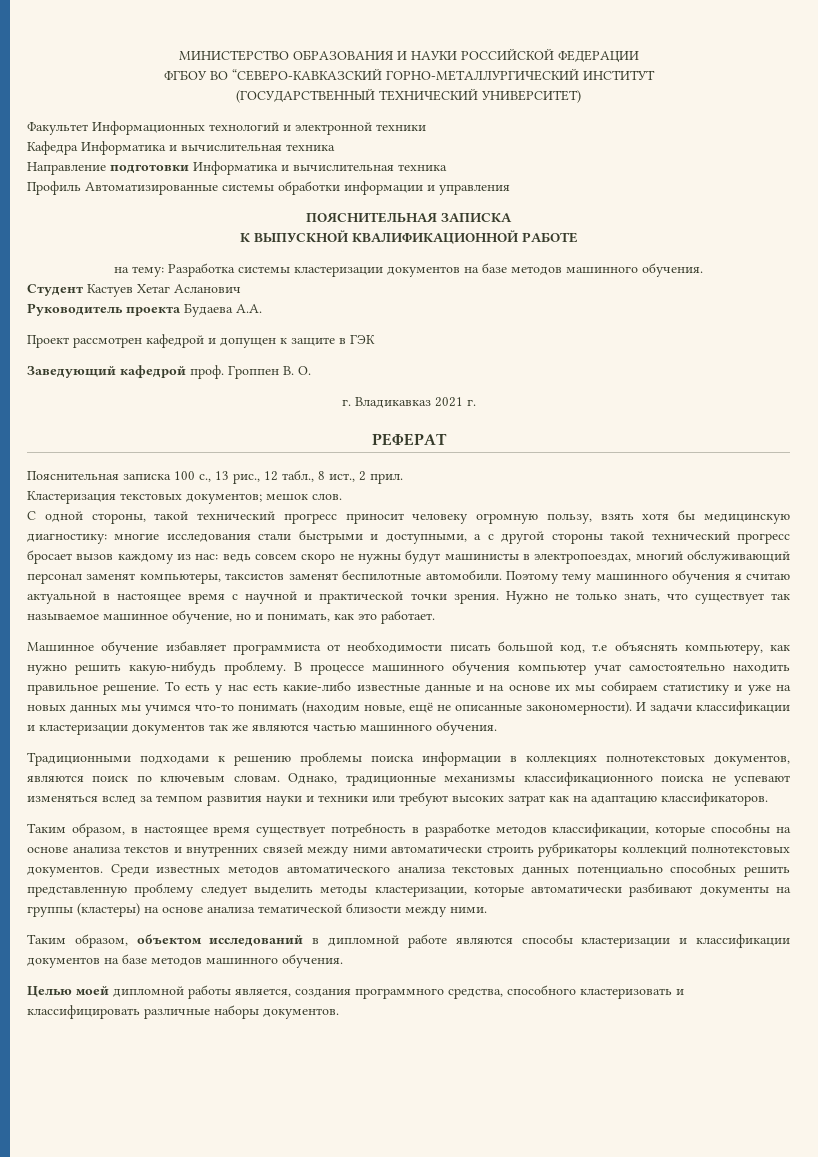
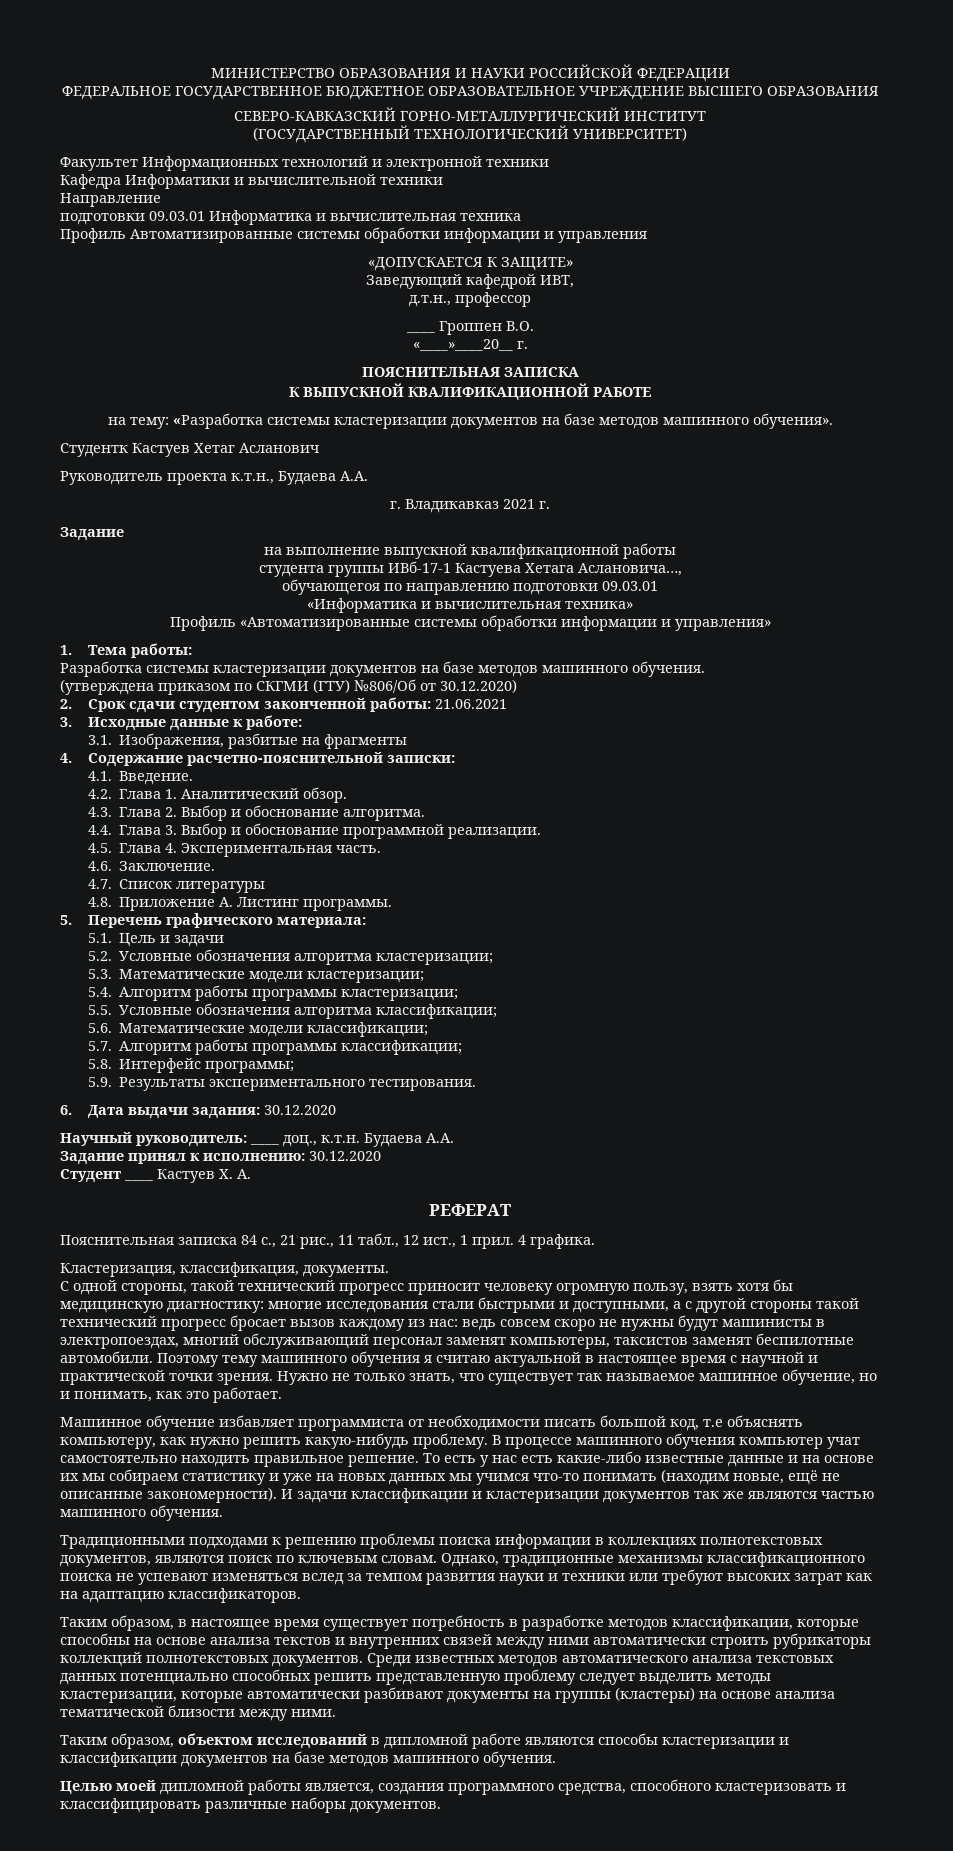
[163,68,382,81] ФГБОУ ВО “СЕВЕРО-КАВКАЗСКИЙ -> [61,86,879,100] [234,107,396,121] ФЕДЕРАЛЬНОЕ ГОСУДАРСТВЕННОЕ БЮДЖЕТНОЕ ОБРАЗОВАТЕЛЬНОЕ УЧРЕЖДЕНИЕ ВЫСШЕГО ОБРАЗОВАНИЯ // СЕВЕРО-КАВКАЗСКИЙ
[379,88,478,101] ТЕХНИЧЕСКИЙ -> [414,125,569,139] ТЕХНОЛОГИЧЕСКИЙ
[81,141,335,155] Информатика и вычислительная техника -> [125,174,443,189] Информатики и вычислительной техники
[110,164,189,174] подготовки -> [60,211,205,225] // подготовки 09.03.01
(510, 189) none -> [367,257,573,271] [366,274,574,289] [409,292,531,307] [405,321,534,335] [412,339,528,351] // «ДОПУСКАЕТСЯ К ЗАЩИТЕ» // Заведующий кафедрой ИВТ, // д.т.н., профессор // ____ Гроппен В.О. // «____»____20__ г.
(164, 271) none -> [172,413,833,429] [60,443,319,457] [60,471,368,485] [390,499,550,513] [60,527,124,541] [264,543,676,559] [258,561,682,577] [282,579,658,595] [307,598,633,613] [169,615,771,631] [60,643,193,658] «Разработка системы кластеризации документов на базе методов машинного обучения». // Студентк Кастуев Хетаг Асланович // Руководитель проекта к.т.н., Будаева А.А. // г. Владикавказ 2021 г. // Задание // на выполнение выпускной квалификационной работы // студента группы ИВб-17-1 Кастуева Хетага Аслановича…, // обучающегоя по направлению подготовки 09.03.01 // «Информатика и вычислительная техника» // Профиль «Автоматизированные системы обработки информации и управления» // 1. Тема работы: //
[27,284,241,297] [27,303,262,317] [27,334,375,348] [27,365,311,379] [341,397,476,408] [371,433,447,446] [27,470,403,484] [27,491,342,504] Студент Кастуев Хетаг Асланович // Руководитель проекта Будаева А.А. // Проект рассмотрен кафедрой и допущен к защите в ГЭК // Заведующий кафедрой проф. Гроппен В. О. // г. Владикавказ 2021 г. // РЕФЕРАТ // Пояснительная записка 100 с., 13 рис., 12 табл., 8 ист., 2 прил. // Кластеризация текстовых документов; мешок слов. -> [60,679,517,695] [60,697,508,713] [60,715,303,731] [88,733,408,749] [60,752,456,767] [88,771,194,785] [88,787,348,803] [88,805,426,821] [88,823,542,839] [88,843,382,857] [88,861,216,871] [88,879,266,893] [88,897,393,911] [60,913,367,928] [88,933,225,947] [88,949,494,965] [88,969,425,983] [88,985,459,1001] [88,1003,498,1019] [88,1022,429,1037] [88,1039,463,1055] [88,1058,295,1073] [88,1077,477,1091] [60,1105,337,1119] [60,1132,454,1147] [60,1151,381,1165] [60,1169,251,1183] [429,1204,511,1216] [60,1233,595,1249] [60,1262,389,1277] (утверждена приказом по СКГМИ (ГТУ) №806/Об от 30.12.2020) // 2. Срок сдачи студентом законченной работы: 21.06.2021 // 3. Исходные данные к работе: // 3.1. Изображения, разбитые на фрагменты // 4. Содержание расчетно-пояснительной записки: // 4.1. Введение. // 4.2. Глава 1. Аналитический обзор. // 4.3. Глава 2. Выбор и обоснование алгоритма. // 4.4. Глава 3. Выбор и обоснование программной реализации. // 4.5. Глава 4. Экспериментальная часть. // 4.6. Заключение. // 4.7. Список литературы // 4.8. Приложение А. Листинг программы. // 5. Перечень графического материала: // 5.1. Цель и задачи // 5.2. Условные обозначения алгоритма кластеризации; // 5.3. Математические модели кластеризации; // 5.4. Алгоритм работы программы кластеризации; // 5.5. Условные обозначения алгоритма классификации; // 5.6. Математические модели классификации; // 5.7. Алгоритм работы программы классификации; // 5.8. Интерфейс программы; // 5.9. Результаты экспериментального тестирования. // 6. Дата выдачи задания: 30.12.2020 // Научный руководитель: ____ доц., к.т.н. Будаева А.А. // Задание принял к исполнению: 30.12.2020 // Студент ____ Кастуев Х. А. // РЕФЕРАТ // Пояснительная записка 84 с., 21 рис., 11 табл., 12 ист., 1 прил. 4 графика. // Кластеризация, классификация, документы.

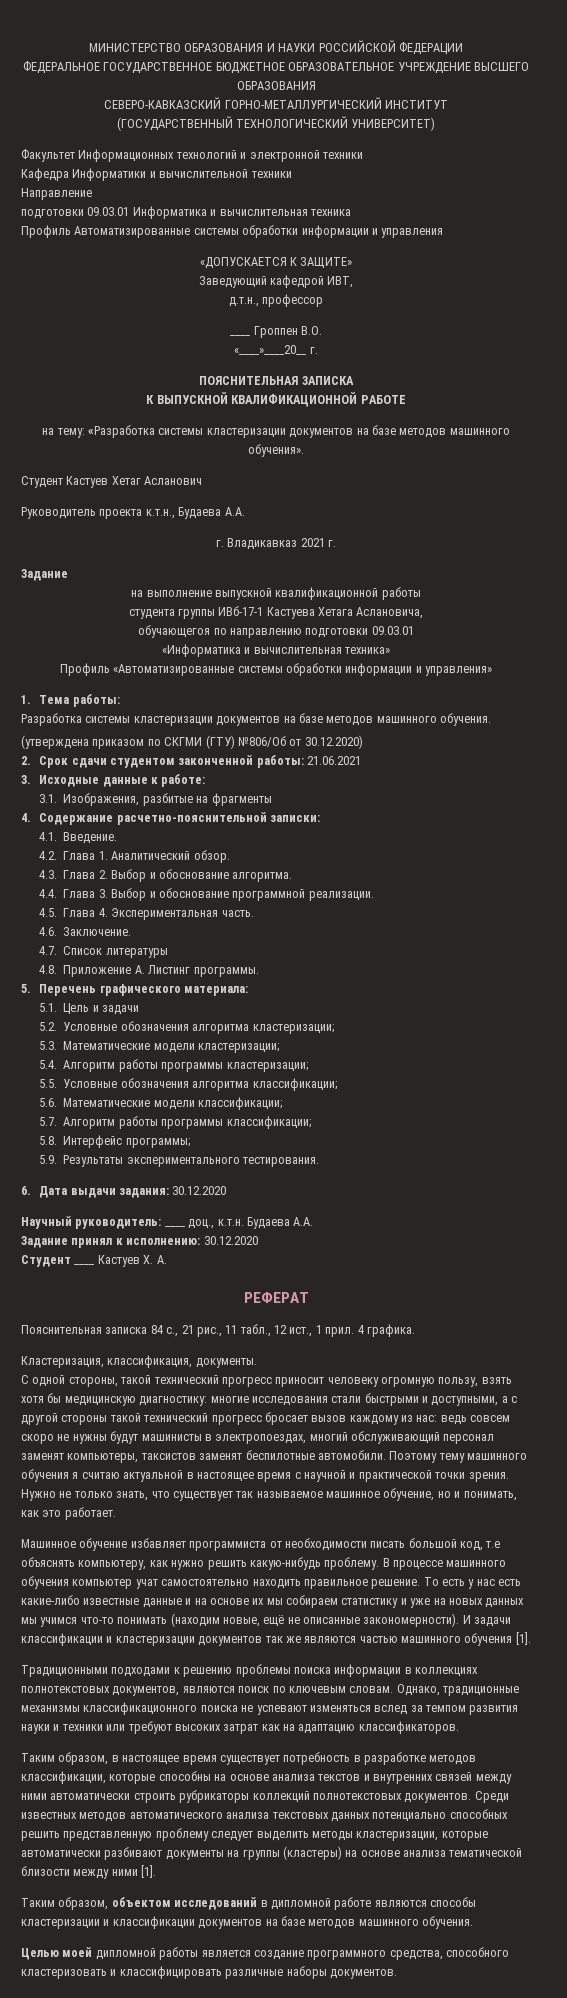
[60,443,128,457] Студентк -> [21,476,63,488] Студент
[577,563,682,576] Аслановича…, -> [356,607,424,619] Аслановича,
[150,1505,223,1521] обучения. -> [464,1632,531,1646] обучения [1].
[291,1709,336,1717] ними. -> [111,1865,157,1878] ними [1].
[305,1783,444,1795] является, создания -> [201,1950,304,1960] является создание

